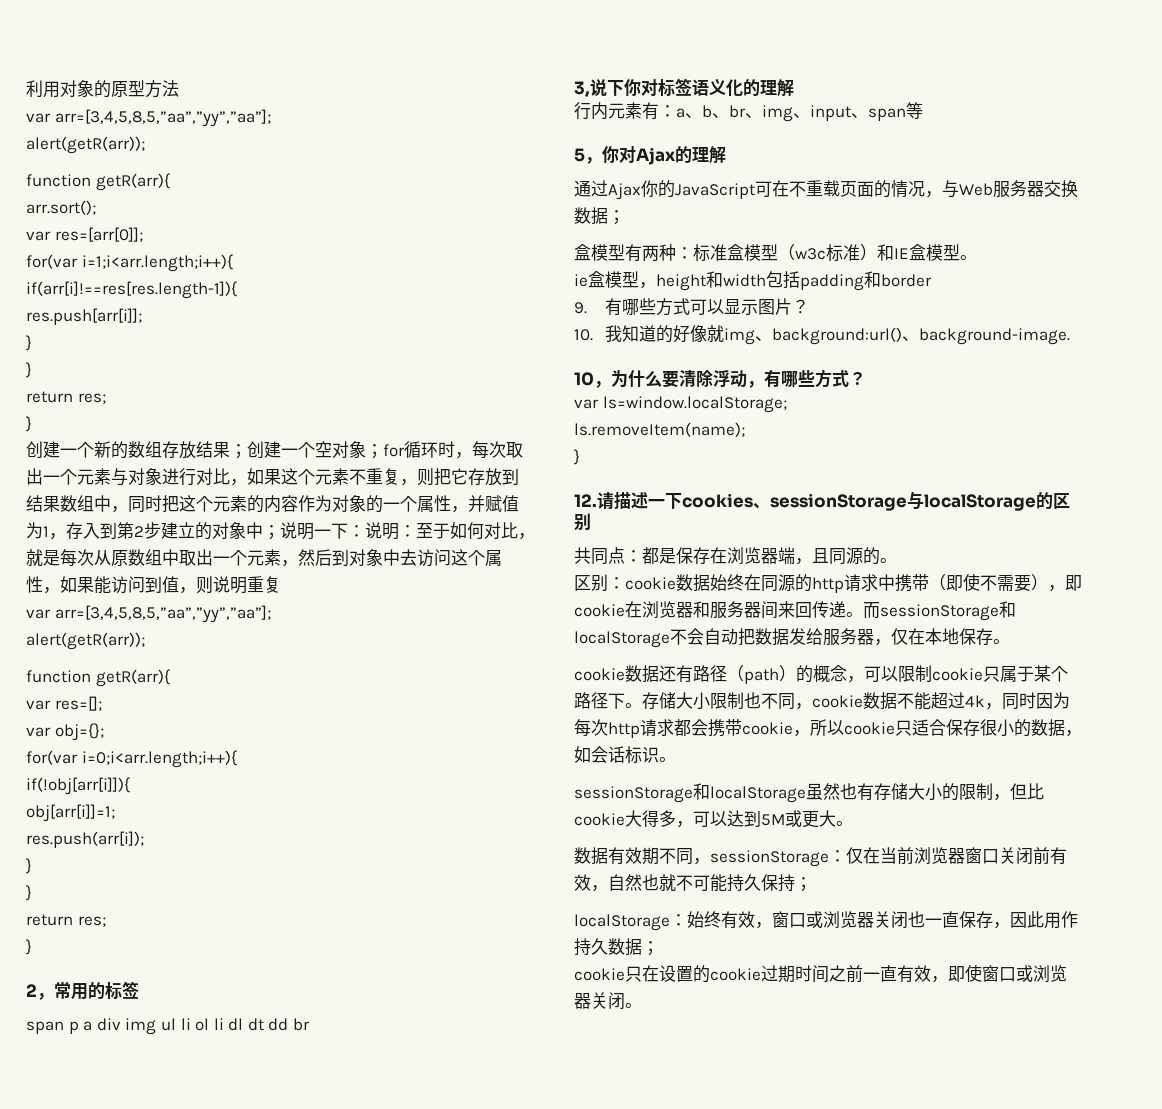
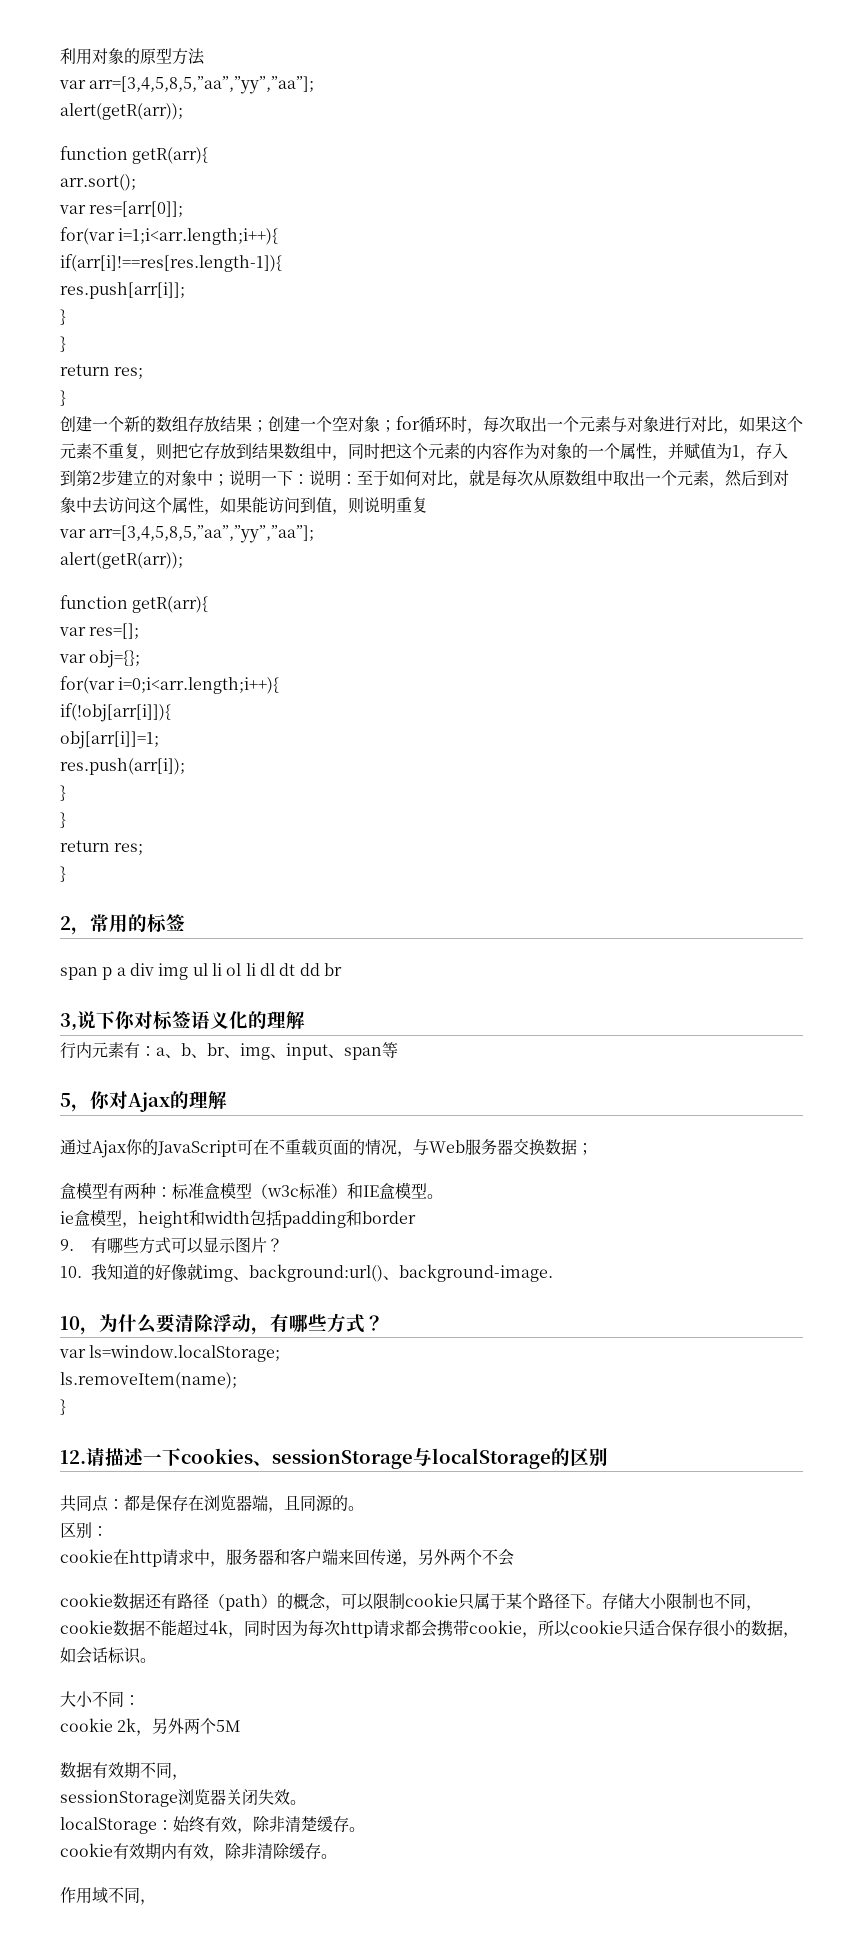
[625,573,1082,593] [574,601,1016,621] [574,628,1010,648] cookie数据始终在同源的http请求中携带（即使不需要），即cookie在浏览器和服务器间来回传递。而sessionStorage和localStorage不会自动把数据发给服务器，仅在本地保存。 -> [60,1548,514,1567] // cookie在http请求中，服务器和客户端来回传递，另外两个不会
[574,783,1044,803] [574,810,761,828] sessionStorage和localStorage虽然也有存储大小的限制，但比cookie大得多，可以达到 -> [60,1691,140,1707] [60,1718,217,1736] 大小不同： // cookie 2k，另外两个
[785,810,853,828] 或更大。 -> (242, 1726) none
[710,847,1067,867] [574,874,812,892] [574,911,1078,931] [574,938,659,956] [574,964,1067,983] [574,992,642,1010] sessionStorage：仅在当前浏览器窗口关闭前有效，自然也就不可能持久保持； // localStorage：始终有效，窗口或浏览器关闭也一直保存，因此用作持久数据； // cookie只在设置的cookie过期时间之前一直有效，即使窗口或浏览器关闭。 -> [60,1789,306,1807] [60,1816,365,1834] [60,1843,337,1861] [60,1887,156,1905] // sessionStorage浏览器关闭失效。 // localStorage：始终有效，除非清楚缓存。 // cookie有效期内有效，除非清除缓存。 // 作用域不同，

